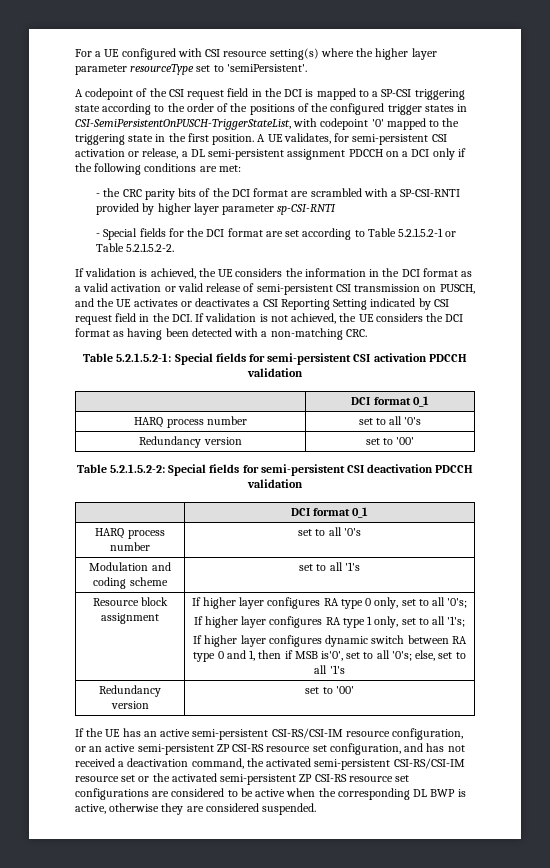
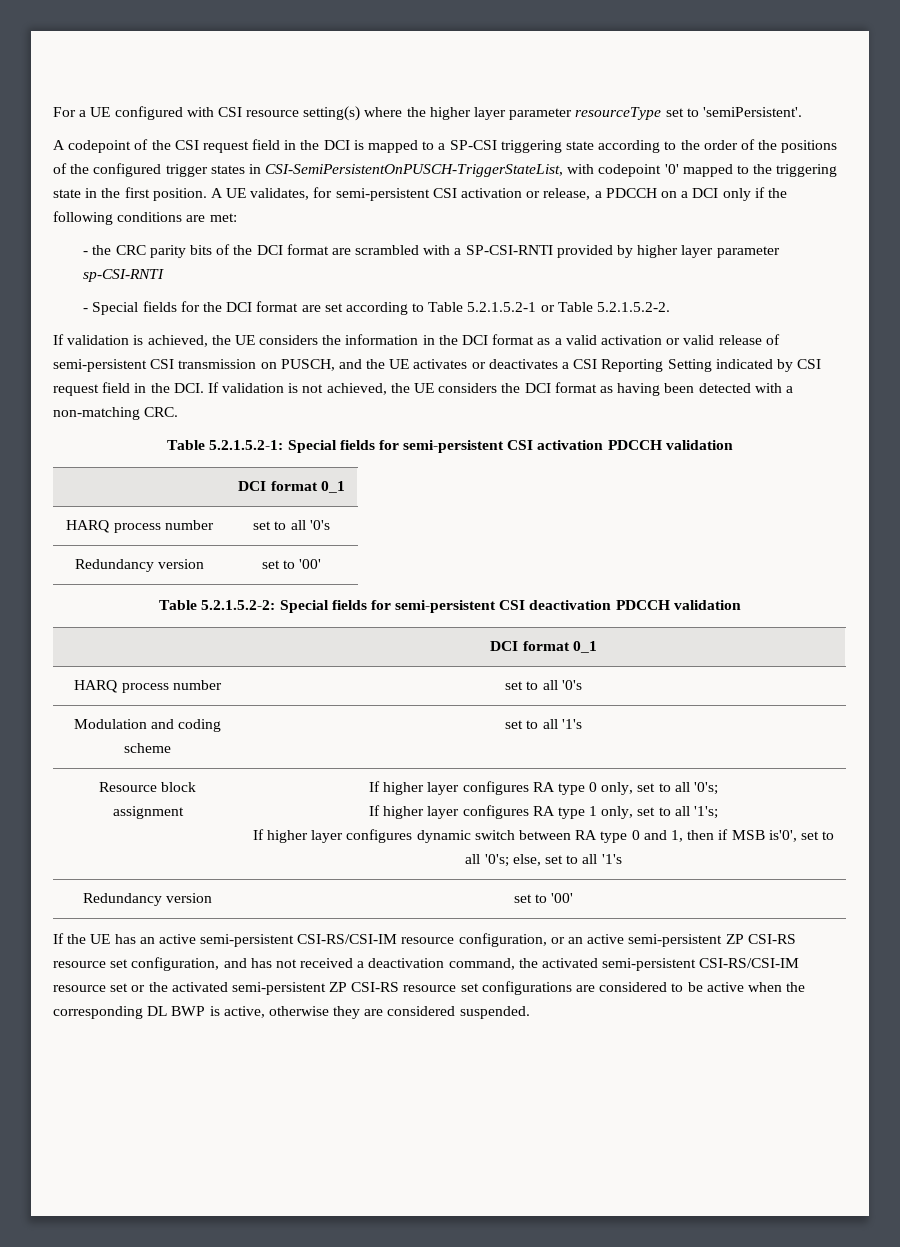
[190,149,346,160] DL semi-persistent assignment -> (602, 194) none

